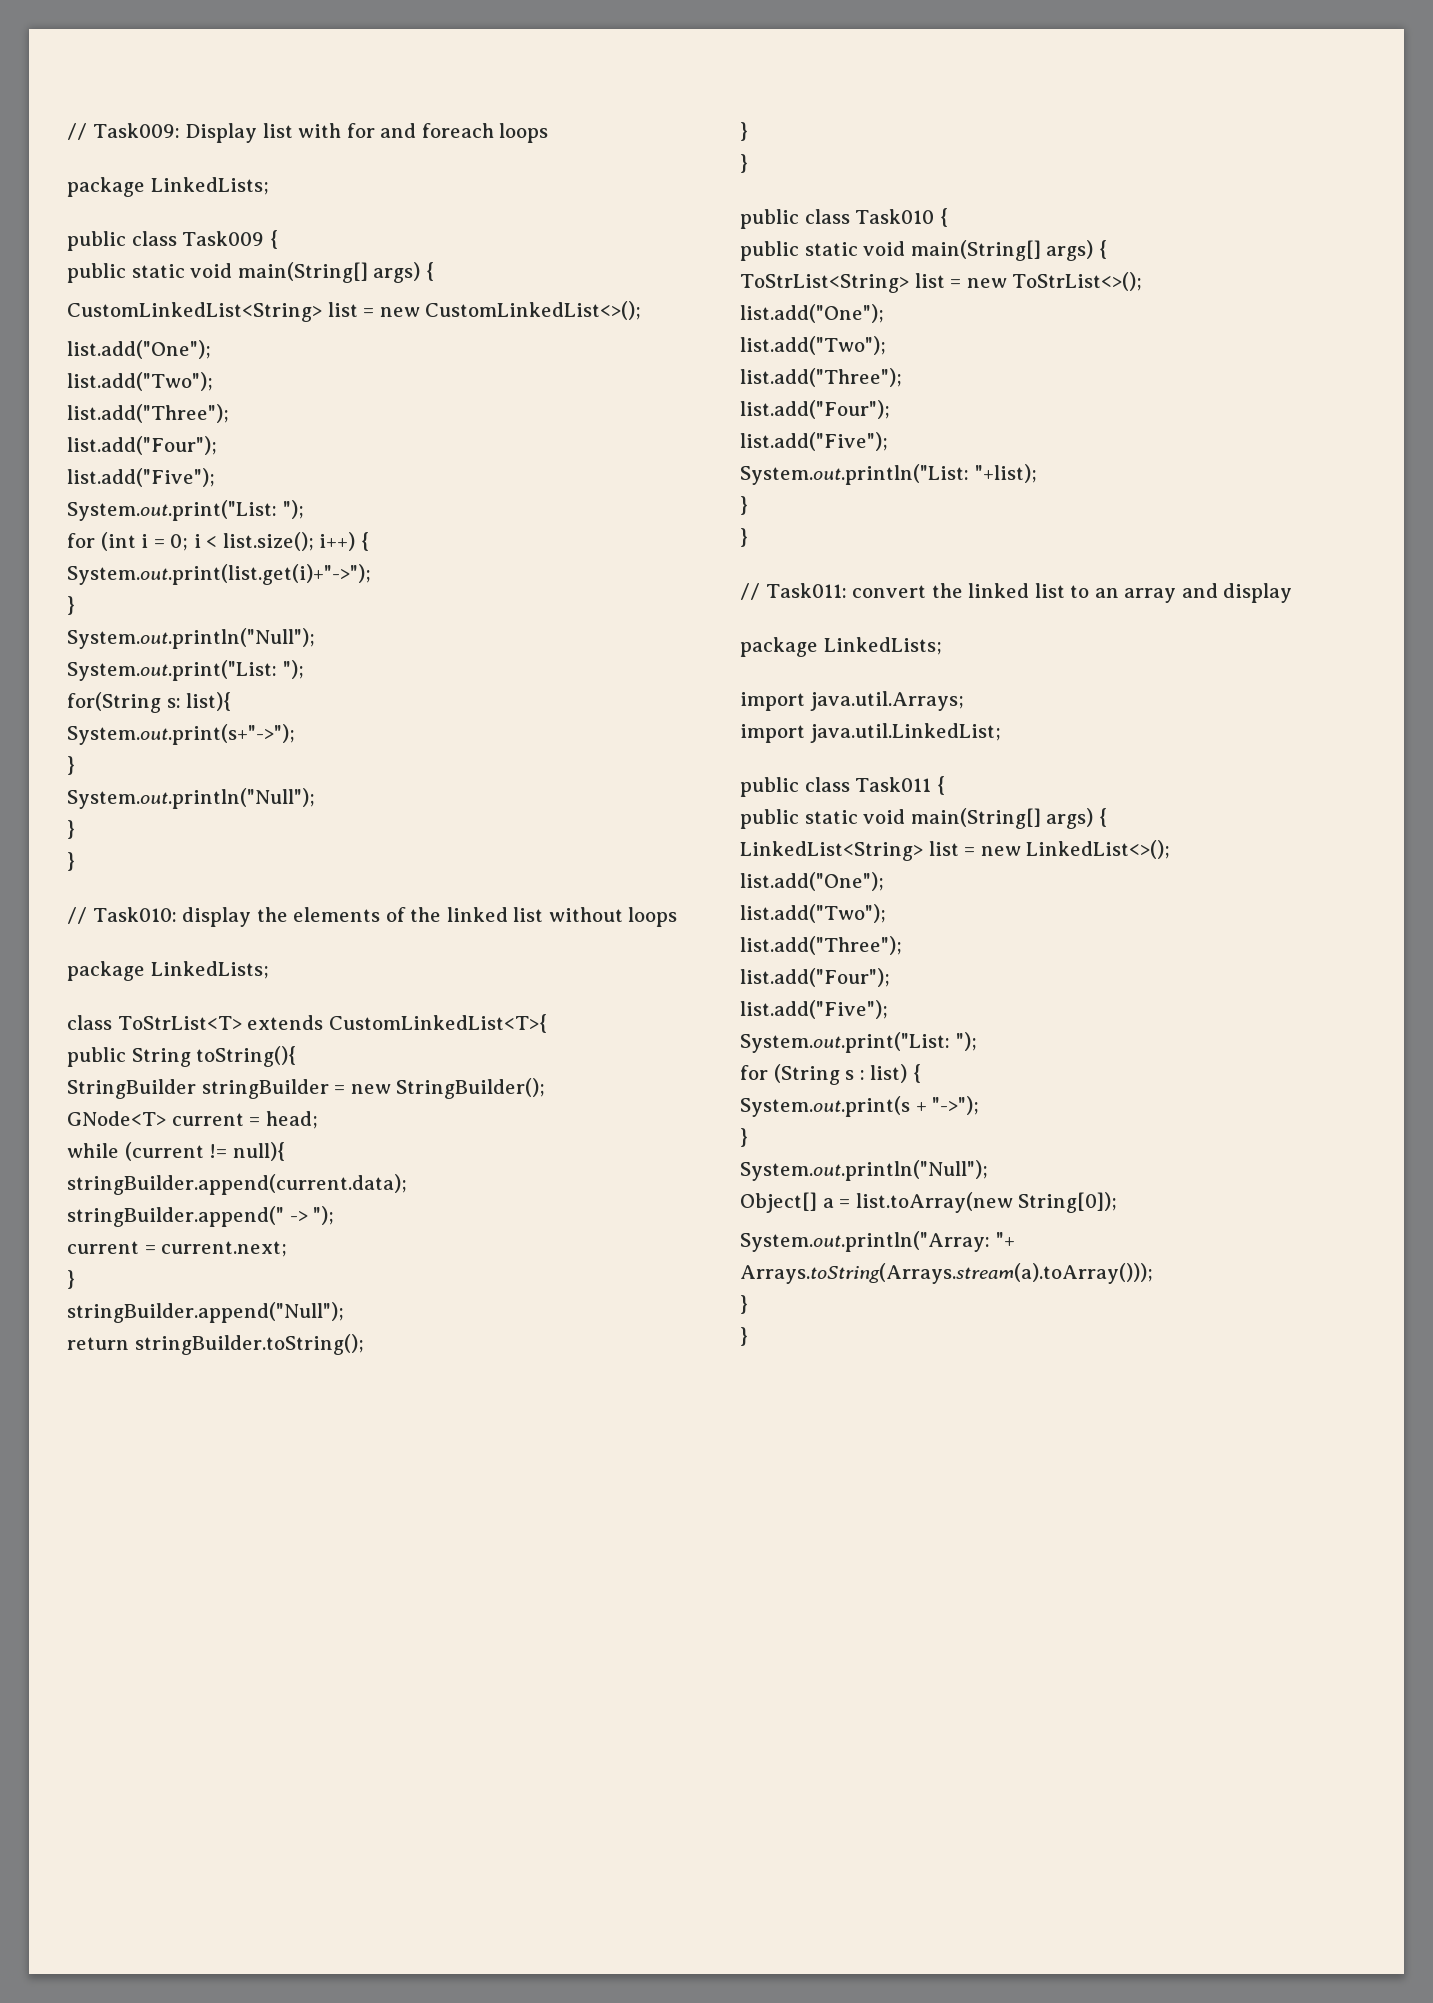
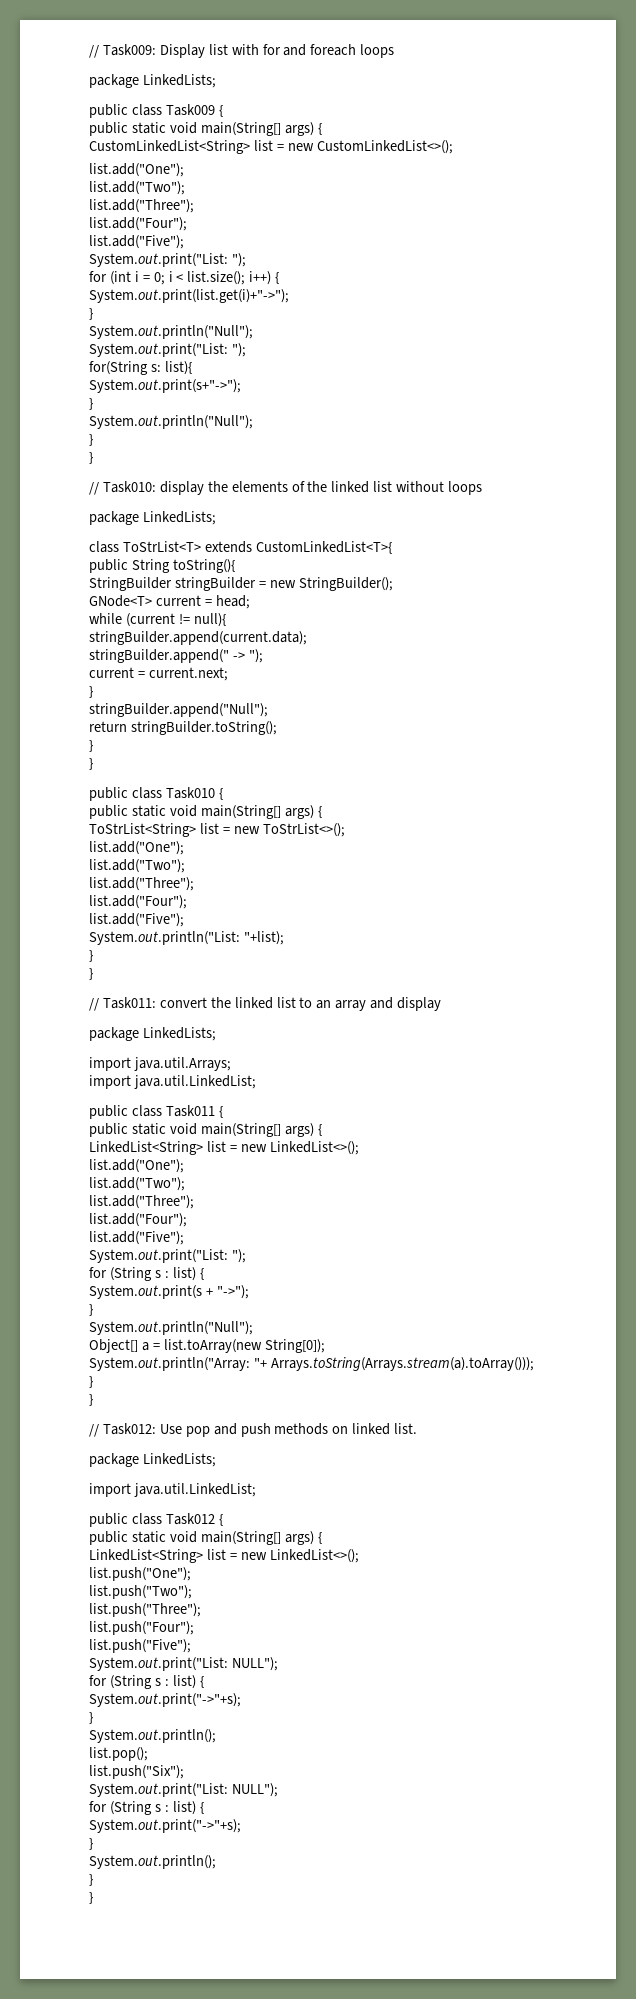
(748, 1336) none -> [89,1423,418,1437] [89,1453,216,1467] [89,1483,256,1497] [89,1513,223,1527] [89,1531,322,1545] [89,1549,359,1563] [89,1567,191,1581] [89,1585,192,1599] [89,1603,201,1617] [89,1621,194,1635] [89,1639,191,1653] [89,1657,278,1671] [89,1675,204,1689] [89,1693,241,1707] [89,1712,93,1724] [89,1729,216,1743] [89,1747,148,1761] [89,1765,184,1779] [89,1783,278,1797] [89,1801,204,1815] [89,1819,241,1833] [89,1838,93,1850] [89,1855,216,1869] [89,1874,93,1886] [89,1892,93,1904] // // Task012: Use pop and push methods on linked list. // package LinkedLists; // import java.util.LinkedList; // public class Task012 { // public static void main(String[] args) { // LinkedList<String> list = new LinkedList<>(); // list.push("One"); // list.push("Two"); // list.push("Three"); // list.push("Four"); // list.push("Five"); // System.out.print("List: NULL"); // for (String s : list) { // System.out.print("->"+s); // } // System.out.println(); // list.pop(); // list.push("Six"); // System.out.print("List: NULL"); // for (String s : list) { // System.out.print("->"+s); // } // System.out.println(); // } // }

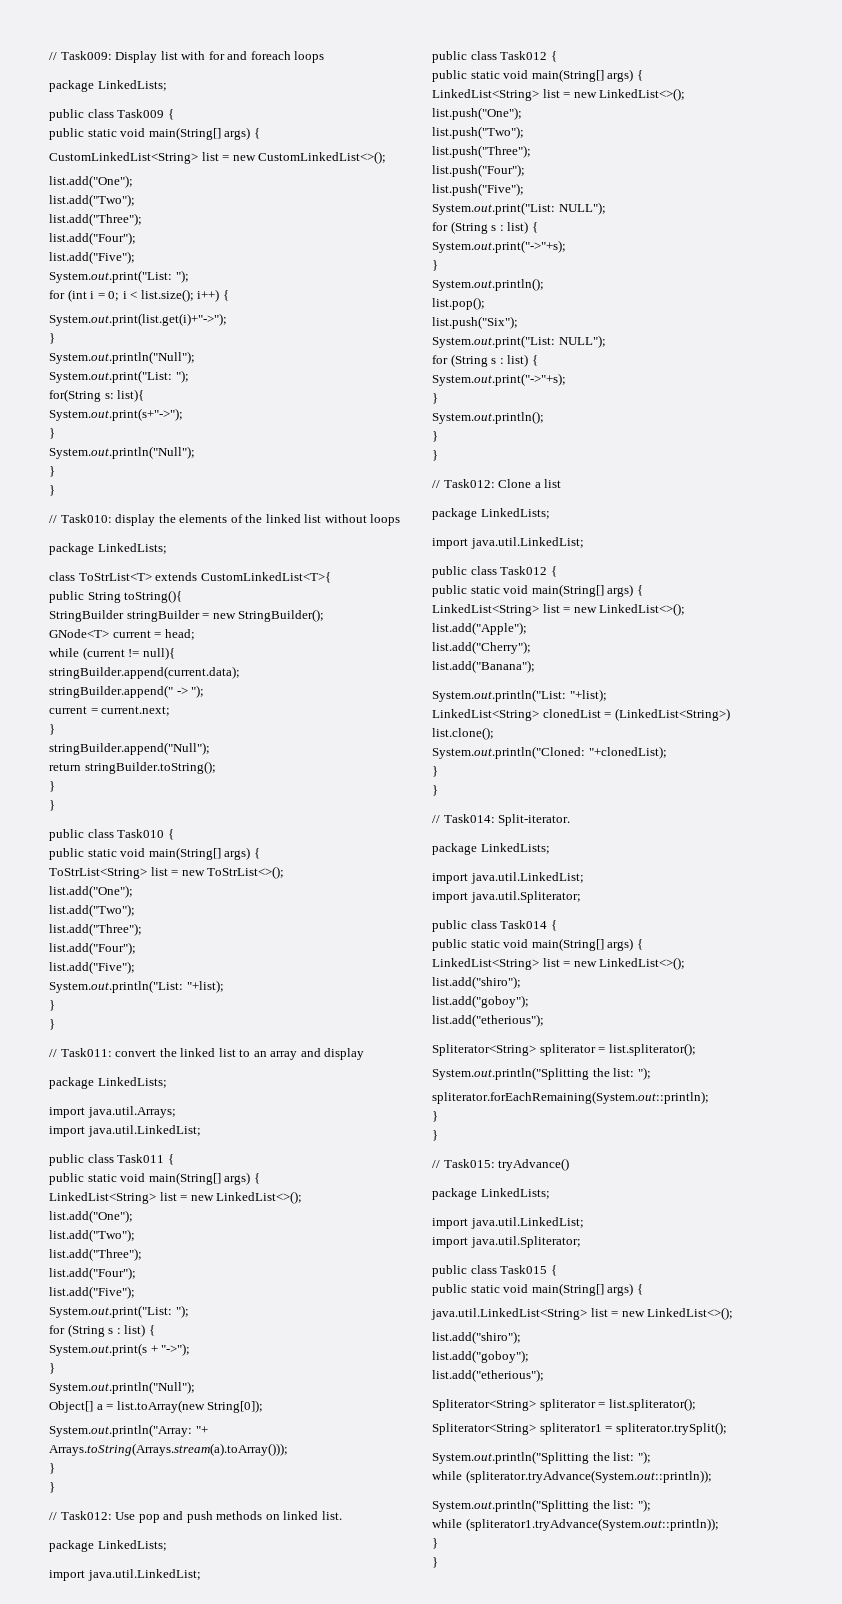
(93, 1898) none -> [432,479,562,488] [432,508,550,520] [432,537,584,549] [432,566,557,578] [432,584,643,597] [432,603,686,616] [432,622,527,635] [432,641,531,654] [432,660,535,673] [432,689,607,702] [432,708,730,721] [432,727,494,740] [432,746,667,759] [432,766,438,777] [432,785,438,796] [432,814,571,826] [432,843,550,855] [432,872,584,884] [432,891,581,903] [432,920,557,932] [432,938,643,951] [432,957,686,970] [432,976,521,989] [432,995,529,1008] [432,1014,544,1027] [432,1043,696,1056] [432,1067,651,1080] [432,1091,709,1104] [432,1111,438,1122] [432,1130,438,1141] [432,1158,570,1171] [432,1188,550,1200] [432,1217,584,1229] [432,1236,581,1248] [432,1265,557,1277] [432,1283,643,1296] [431,1307,734,1320] [432,1331,521,1344] [432,1350,529,1363] [432,1369,544,1382] [432,1398,696,1411] [432,1422,727,1435] [432,1451,651,1464] [432,1470,712,1483] [432,1499,651,1512] [432,1518,719,1531] [432,1538,438,1549] [432,1557,438,1568] // // Task012: Clone a list // package LinkedLists; // import java.util.LinkedList; // public class Task012 { // public static void main(String[] args) { // LinkedList<String> list = new LinkedList<>(); // list.add("Apple"); // list.add("Cherry"); // list.add("Banana"); // System.out.println("List: "+list); // LinkedList<String> clonedList = (LinkedList<String>) list.clone(); // System.out.println("Cloned: "+clonedList); // } // } // // Task014: Split-iterator. // package LinkedLists; // import java.util.LinkedList; // import java.util.Spliterator; // public class Task014 { // public static void main(String[] args) { // LinkedList<String> list = new LinkedList<>(); // list.add("shiro"); // list.add("goboy"); // list.add("etherious"); // Spliterator<String> spliterator = list.spliterator(); // System.out.println("Splitting the list: "); // spliterator.forEachRemaining(System.out::println); // } // } // // Task015: tryAdvance() // package LinkedLists; // import java.util.LinkedList; // import java.util.Spliterator; // public class Task015 { // public static void main(String[] args) { // java.util.LinkedList<String> list = new LinkedList<>(); // list.add("shiro"); // list.add("goboy"); // list.add("etherious"); // Spliterator<String> spliterator = list.spliterator(); // Spliterator<String> spliterator1 = spliterator.trySplit(); // System.out.println("Splitting the list: "); // while (spliterator.tryAdvance(System.out::println)); // System.out.println("Splitting the list: "); // while (spliterator1.tryAdvance(System.out::println)); // } // }

